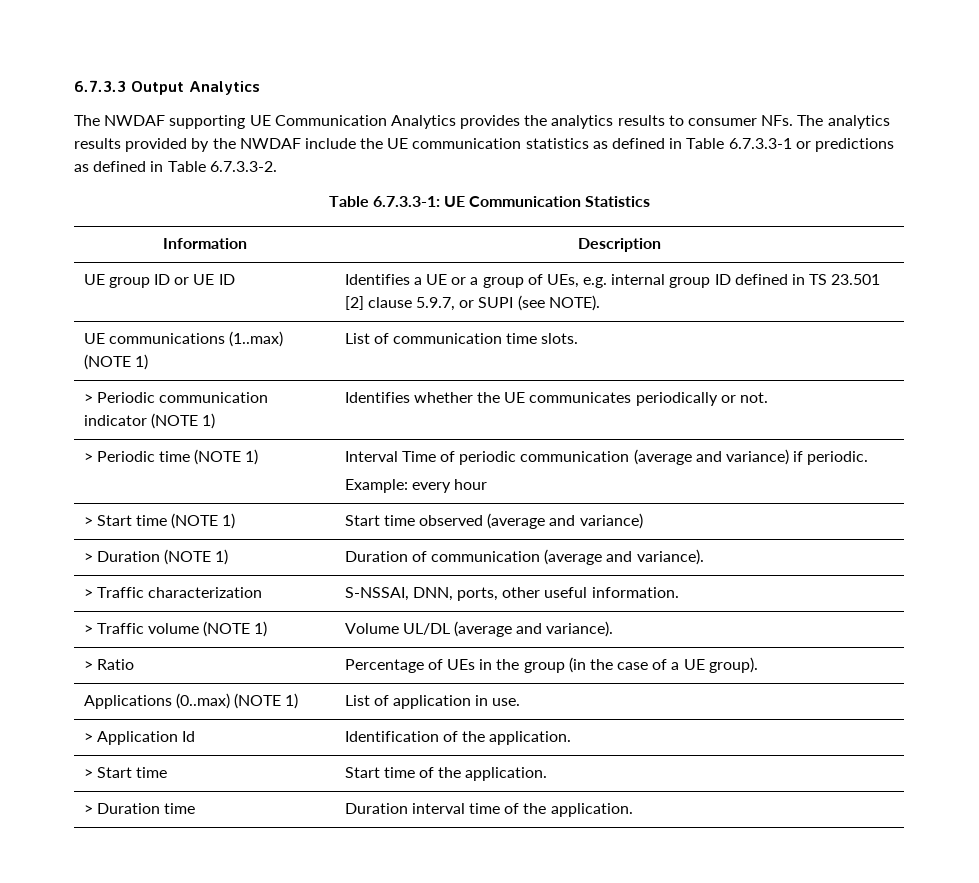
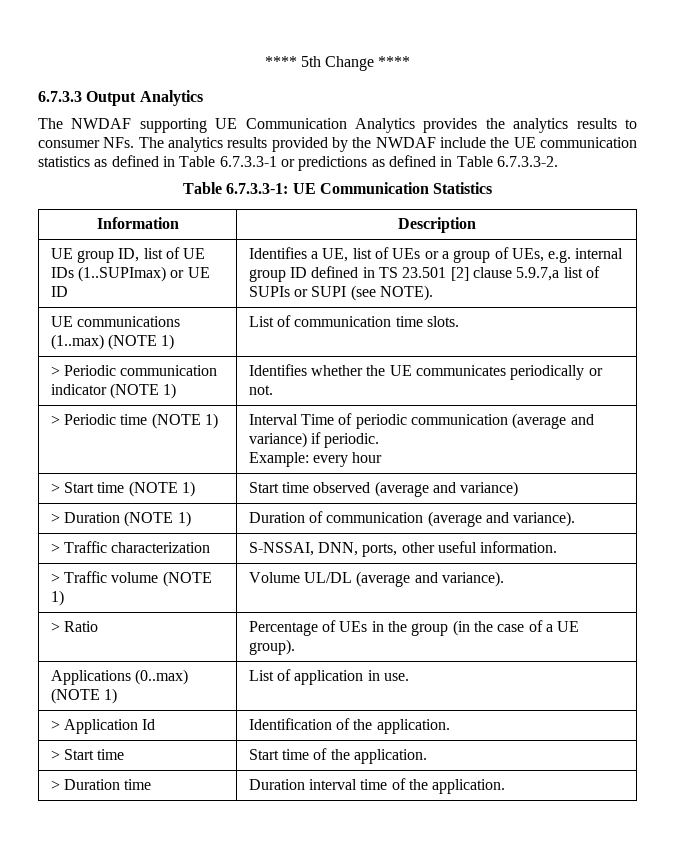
(74, 86) none -> [264,56,411,71] **** 5th Change **** //
[153,274,170,285] ID -> [118,247,206,262] [50,266,166,282] ID, list of UE IDs (1..SUPImax)
[425,274,447,285] UE -> [322,247,421,262] UE, list of UEs
[415,297,455,311] 5.9.7, -> [516,266,600,281] [248,286,290,297] 5.9.7,a list of SUPIs

